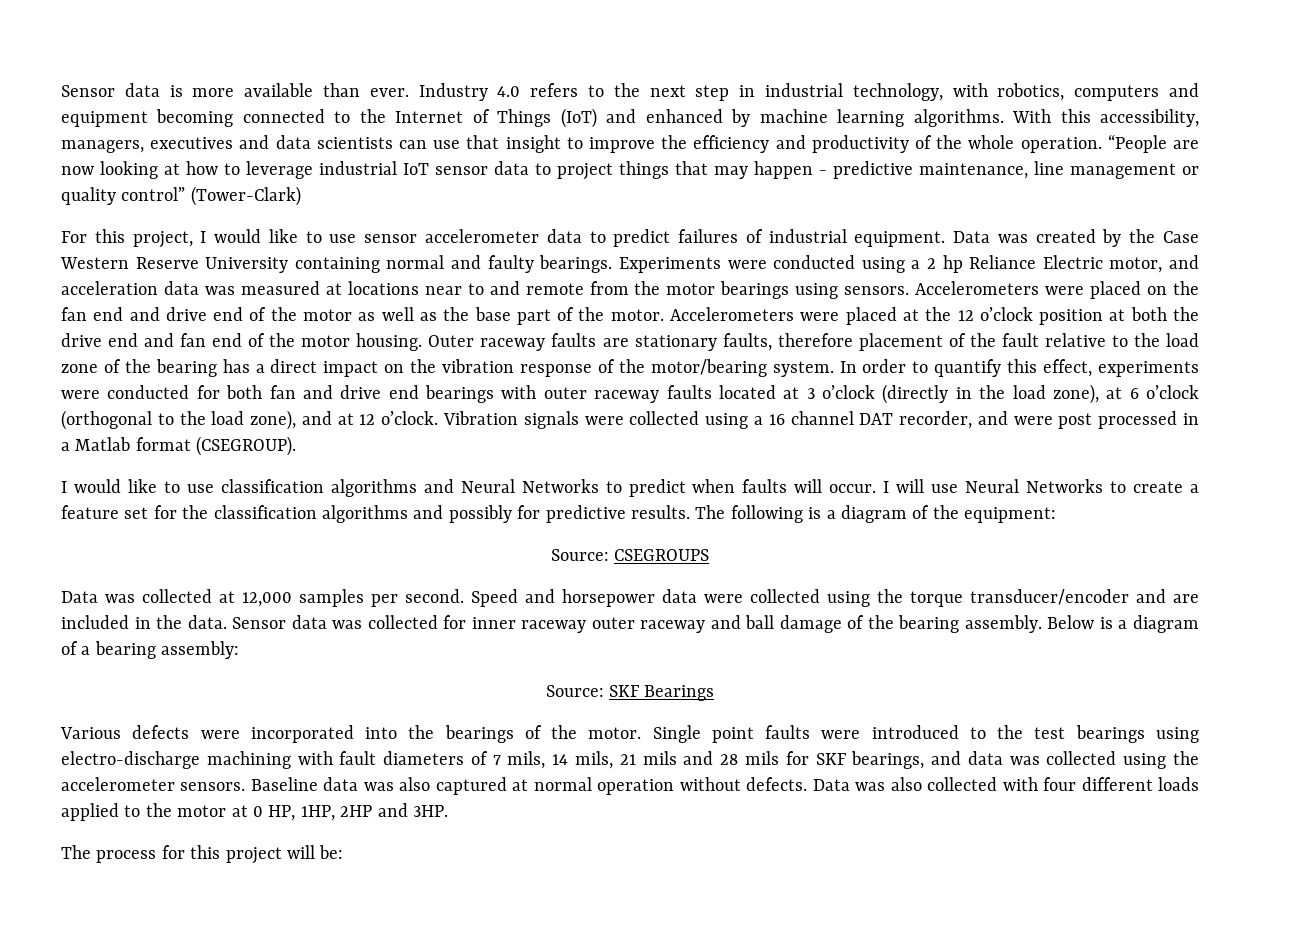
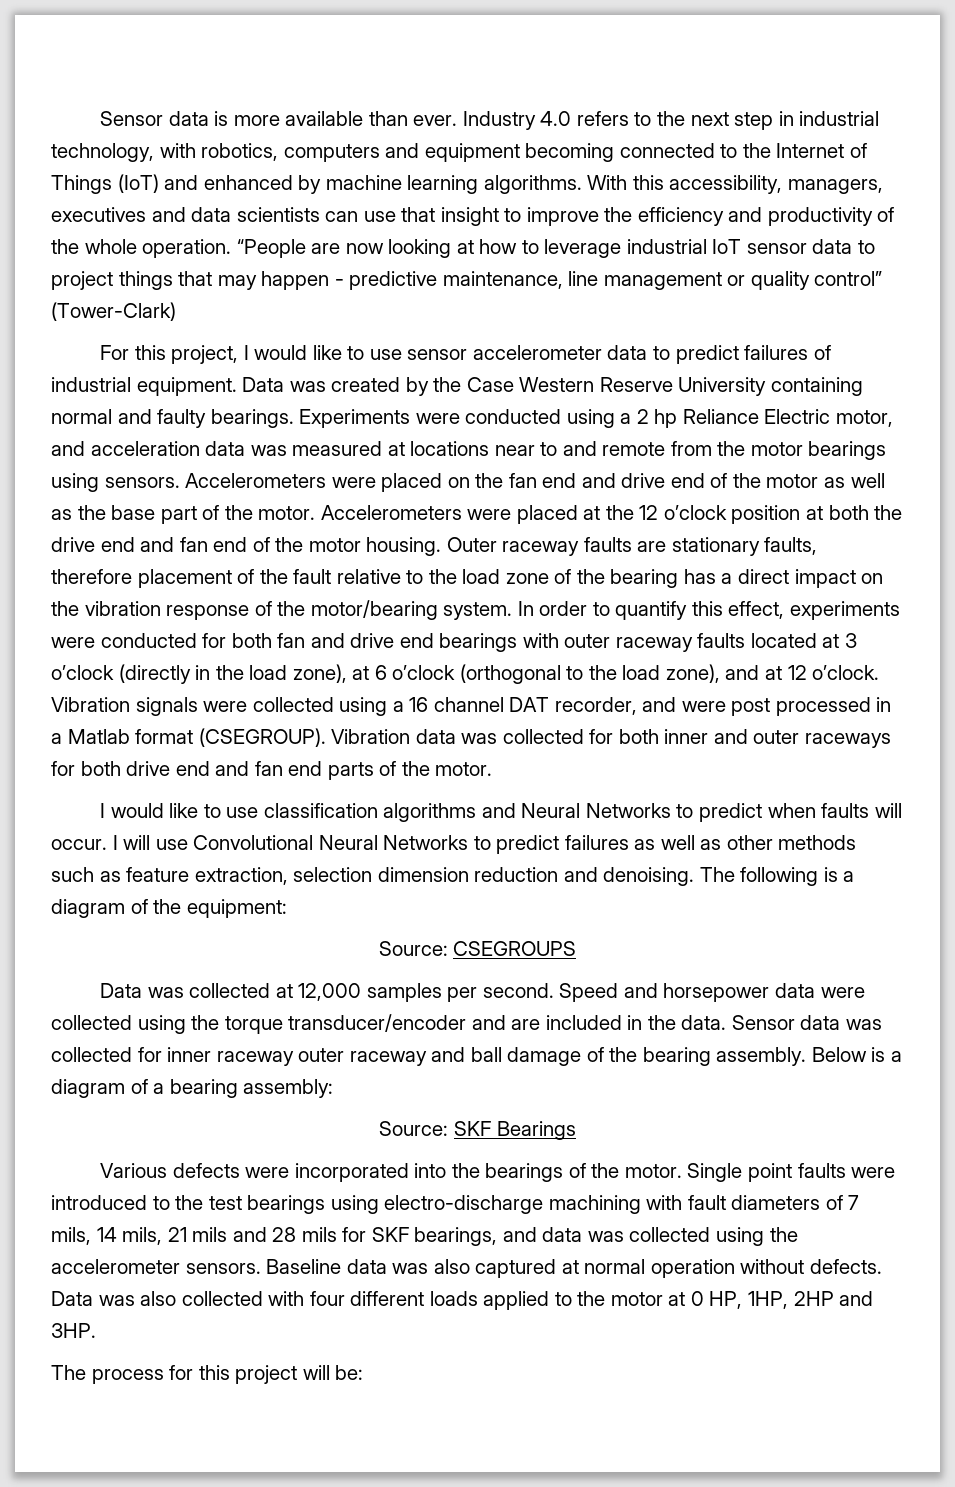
(297, 446) none -> [331,729,891,748] [51,761,493,780] Vibration data was collected for both inner and outer raceways for both drive end and fan end parts of the motor.
[965,479,1199,493] [61,505,690,523] Neural Networks to create a feature set for the classification algorithms and possibly for predictive results. -> [193,835,857,854] [51,867,695,886] Convolutional Neural Networks to predict failures as well as other methods such as feature extraction, selection dimension reduction and denoising.

